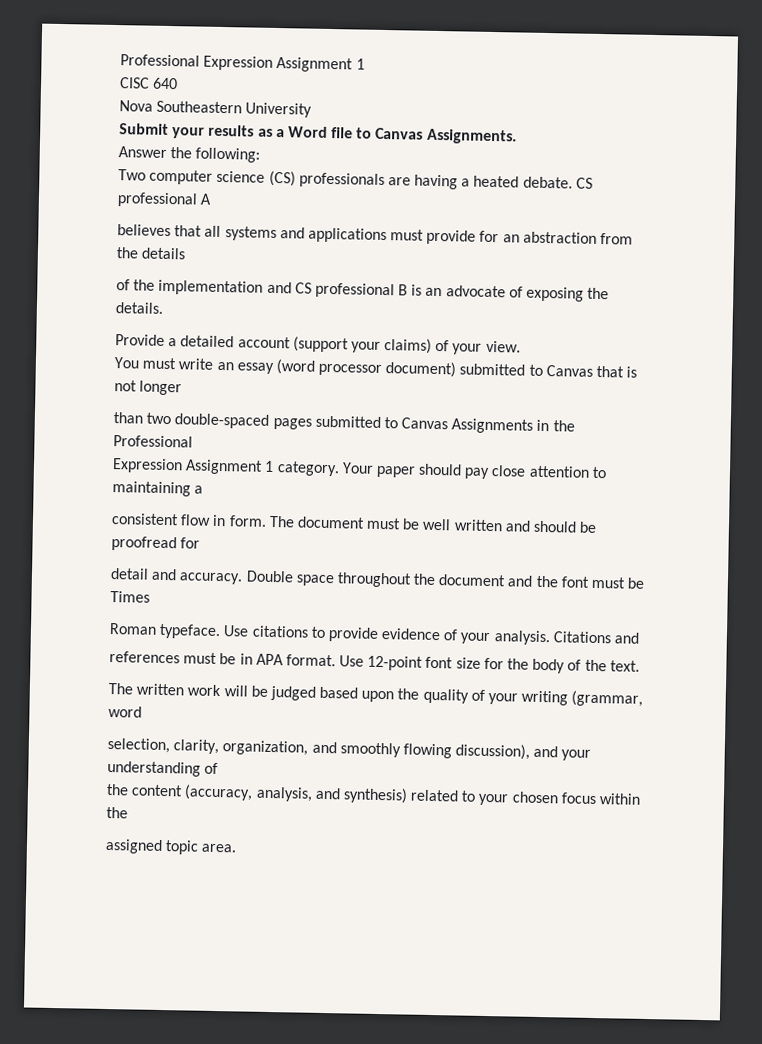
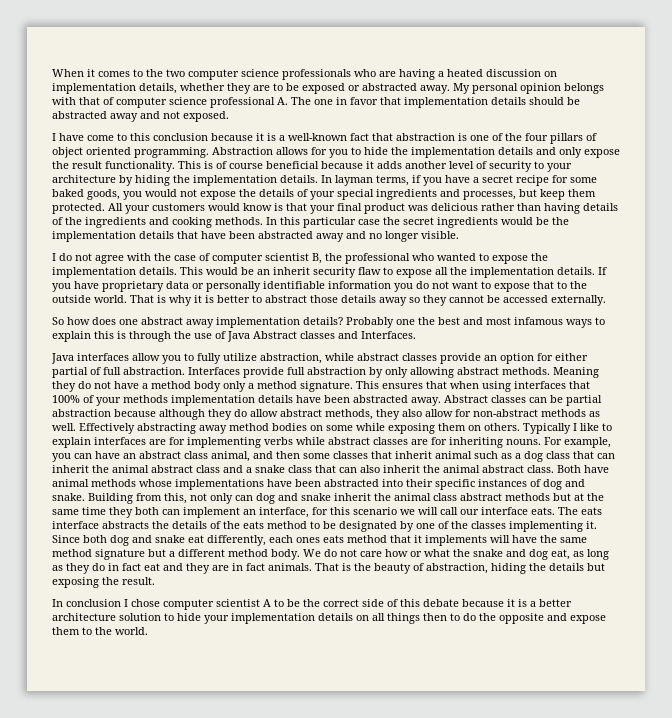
[120,54,365,73] [119,77,179,90] [119,100,313,118] [119,123,517,145] [118,146,261,163] [118,169,593,190] [117,192,213,208] [117,224,634,245] [116,247,187,260] [116,279,610,302] [115,302,164,314] [115,334,521,355] [114,357,638,378] [114,380,183,396] [113,412,575,434] [113,435,193,448] [112,458,607,480] [112,481,204,497] [111,513,598,533] [111,536,201,552] [110,568,646,589] [110,591,150,603] [109,623,640,646] [109,651,640,674] [108,682,644,707] [108,705,142,718] [107,737,592,761] [107,760,219,777] [106,783,642,806] [106,806,128,819] [105,838,238,855] Professional Expression Assignment 1 // CISC 640 // Nova Southeastern University // Submit your results as a Word file to Canvas Assignments. // Answer the following: // Two computer science (CS) professionals are having a heated debate. CS professional A // believes that all systems and applications must provide for an abstraction from the details // of the implementation and CS professional B is an advocate of exposing the details. // Provide a detailed account (support your claims) of your view. // You must write an essay (word processor document) submitted to Canvas that is not longer // than two double-spaced pages submitted to Canvas Assignments in the Professional // Expression Assignment 1 category. Your paper should pay close attention to maintaining a // consistent flow in form. The document must be well written and should be proofread for // detail and accuracy. Double space throughout the document and the font must be Times // Roman typeface. Use citations to provide evidence of your analysis. Citations and // references must be in APA format. Use 12-point font size for the body of the text. // The written work will be judged based upon the quality of your writing (grammar, word // selection, clarity, organization, and smoothly flowing discussion), and your understanding of // the content (accuracy, analysis, and synthesis) related to your chosen focus within the // assigned topic area. -> [52,69,557,80] [52,83,604,94] [52,97,580,108] [52,111,229,122] [52,133,597,144] [52,147,620,158] [52,161,572,172] [52,175,597,186] [52,189,596,200] [52,203,618,214] [52,217,569,228] [52,231,459,242] [52,253,548,264] [52,267,607,278] [52,281,587,292] [52,295,606,306] [52,317,605,328] [52,331,416,342] [51,353,588,364] [52,367,599,378] [52,381,590,392] [52,395,602,406] [52,409,600,420] [52,423,612,434] [52,437,611,448] [52,451,615,462] [52,465,609,473] [52,479,585,490] [52,493,604,504] [52,507,602,518] [52,521,597,532] [52,535,587,546] [52,549,609,560] [52,563,605,574] [52,577,155,588] [52,599,572,610] [52,613,606,624] [52,627,148,635] When it comes to the two computer science professionals who are having a heated discussion on implementation details, whether they are to be exposed or abstracted away. My personal opinion belongs with that of computer science professional A. The one in favor that implementation details should be abstracted away and not exposed. // I have come to this conclusion because it is a well-known fact that abstraction is one of the four pillars of object oriented programming. Abstraction allows for you to hide the implementation details and only expose the result functionality. This is of course beneficial because it adds another level of security to your architecture by hiding the implementation details. In layman terms, if you have a secret recipe for some baked goods, you would not expose the details of your special ingredients and processes, but keep them protected. All your customers would know is that your final product was delicious rather than having details of the ingredients and cooking methods. In this particular case the secret ingredients would be the implementation details that have been abstracted away and no longer visible. // I do not agree with the case of computer scientist B, the professional who wanted to expose the implementation details. This would be an inherit security flaw to expose all the implementation details. If you have proprietary data or personally identifiable information you do not want to expose that to the outside world. That is why it is better to abstract those details away so they cannot be accessed externally. // So how does one abstract away implementation details? Probably one the best and most infamous ways to explain this is through the use of Java Abstract classes and Interfaces. // Java interfaces allow you to fully utilize abstraction, while abstract classes provide an option for either partial of full abstraction. Interfaces provide full abstraction by only allowing abstract methods. Meaning they do not have a method body only a method signature. This ensures that when using interfaces that 100% of your methods implementation details have been abstracted away. Abstract classes can be partial abstraction because although they do allow abstract methods, they also allow for non-abstract methods as well. Effectively abstracting away method bodies on some while exposing them on others. Typically I like to explain interfaces are for implementing verbs while abstract classes are for inheriting nouns. For example, you can have an abstract class animal, and then some classes that inherit animal such as a dog class that can inherit the animal abstract class and a snake class that can also inherit the animal abstract class. Both have animal methods whose implementations have been abstracted into their specific instances of dog and snake. Building from this, not only can dog and snake inherit the animal class abstract methods but at the same time they both can implement an interface, for this scenario we will call our interface eats. The eats interface abstracts the details of the eats method to be designated by one of the classes implementing it. Since both dog and snake eat differently, each ones eats method that it implements will have the same method signature but a different method body. We do not care how or what the snake and dog eat, as long as they do in fact eat and they are in fact animals. That is the beauty of abstraction, hiding the details but exposing the result. // In conclusion I chose computer scientist A to be the correct side of this debate because it is a better architecture solution to hide your implementation details on all things then to do the opposite and expose them to the world.

